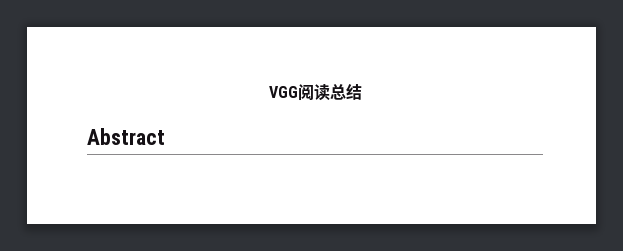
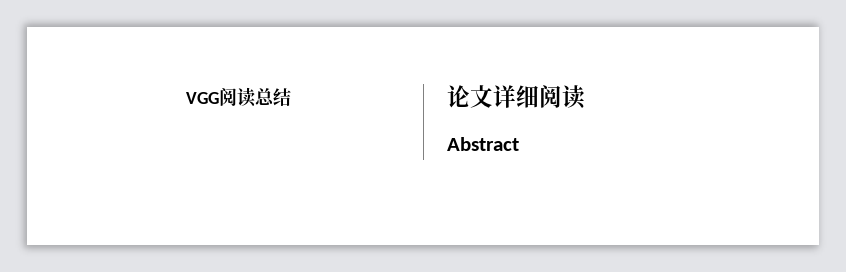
(362, 92) none -> [447,85,586,109] // 论文详细阅读

